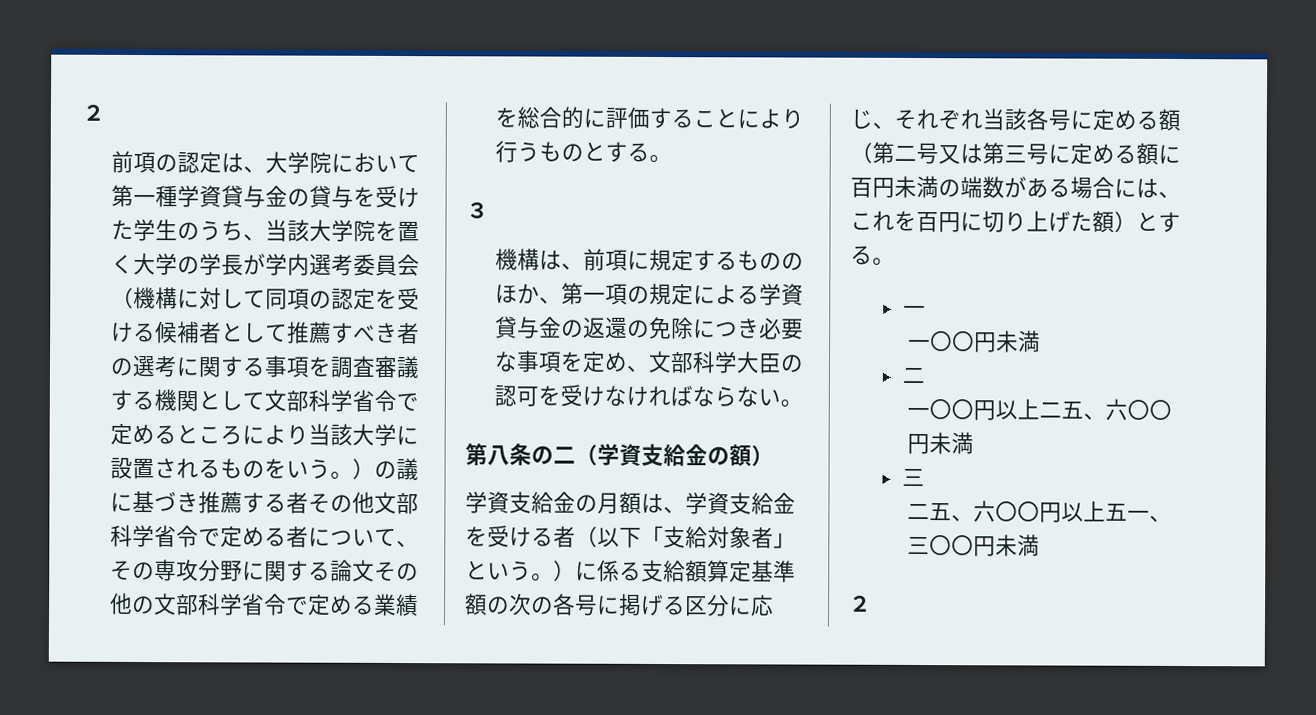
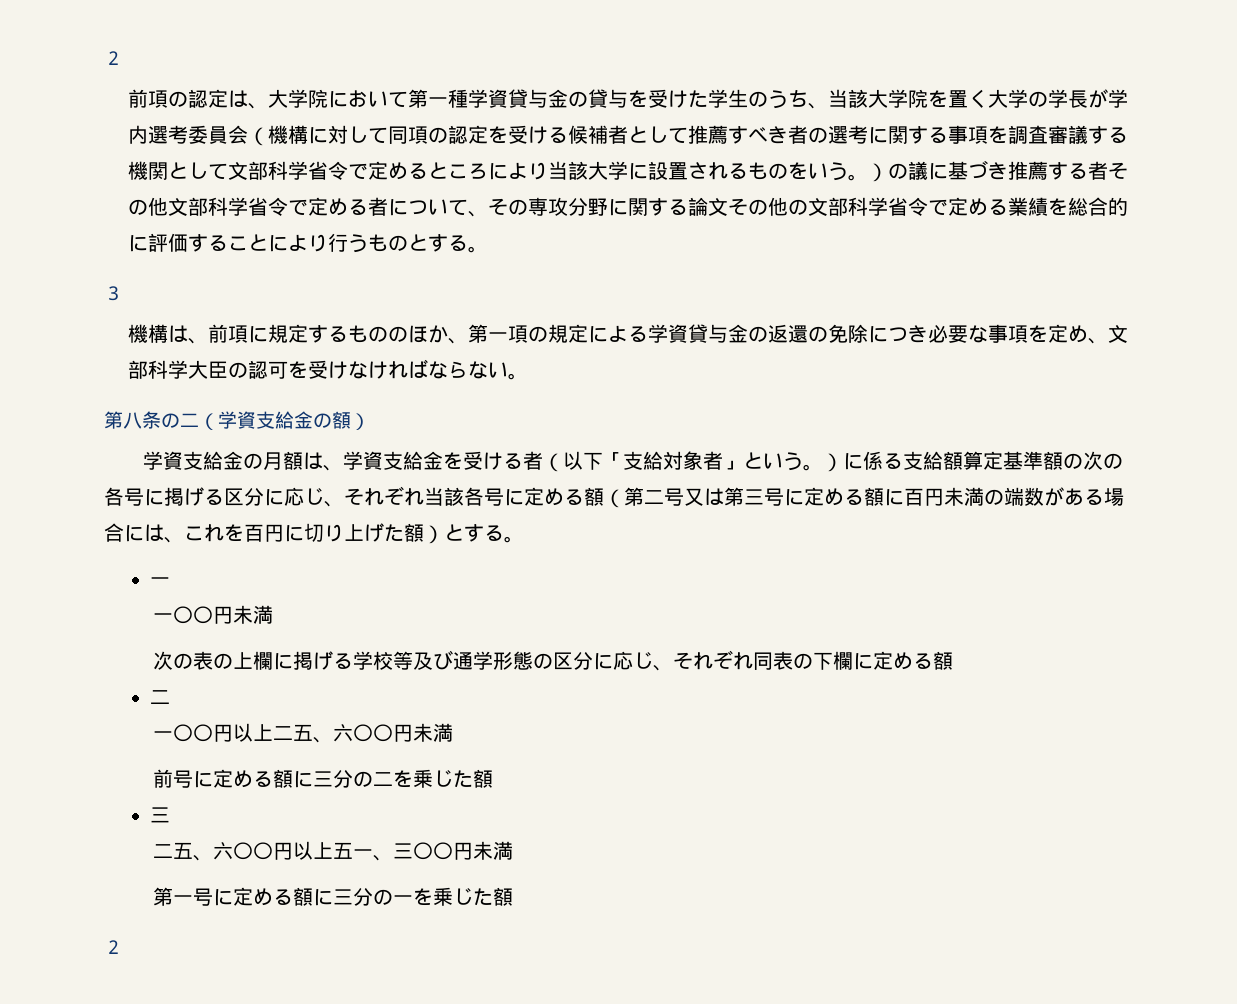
(1041, 341) none -> [152,650,953,671] // 次の表の上欄に掲げる学校等及び通学形態の区分に応じ、それぞれ同表の下欄に定める額
(974, 443) none -> [152,769,493,788] // 前号に定める額に三分の二を乗じた額
(1040, 545) none -> [152,887,513,906] // 第一号に定める額に三分の一を乗じた額

